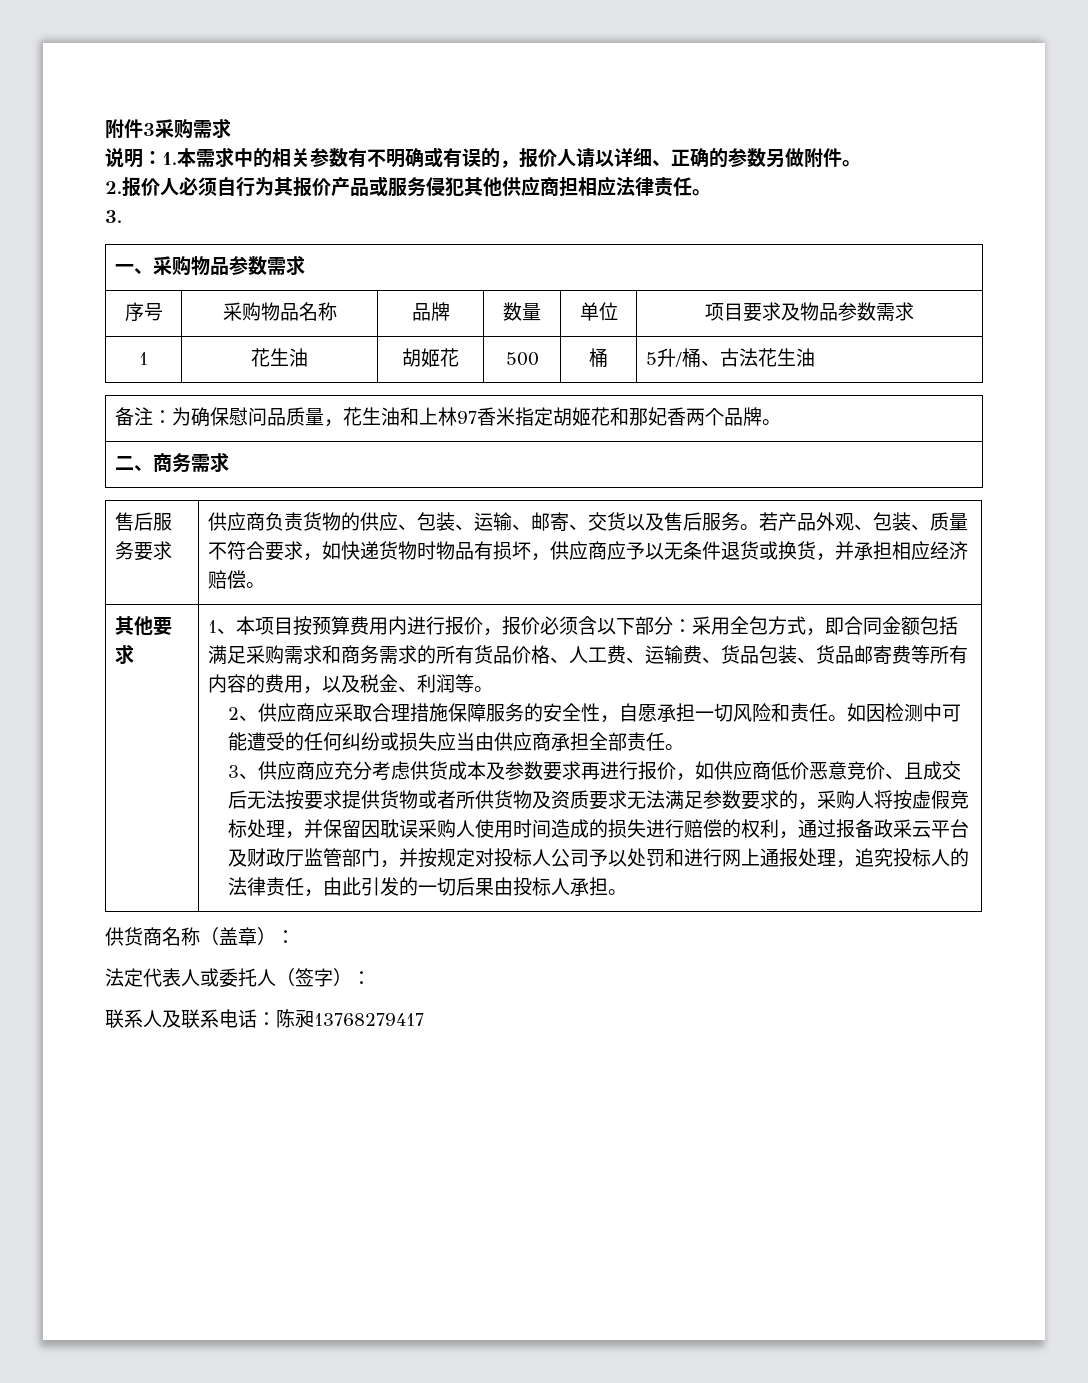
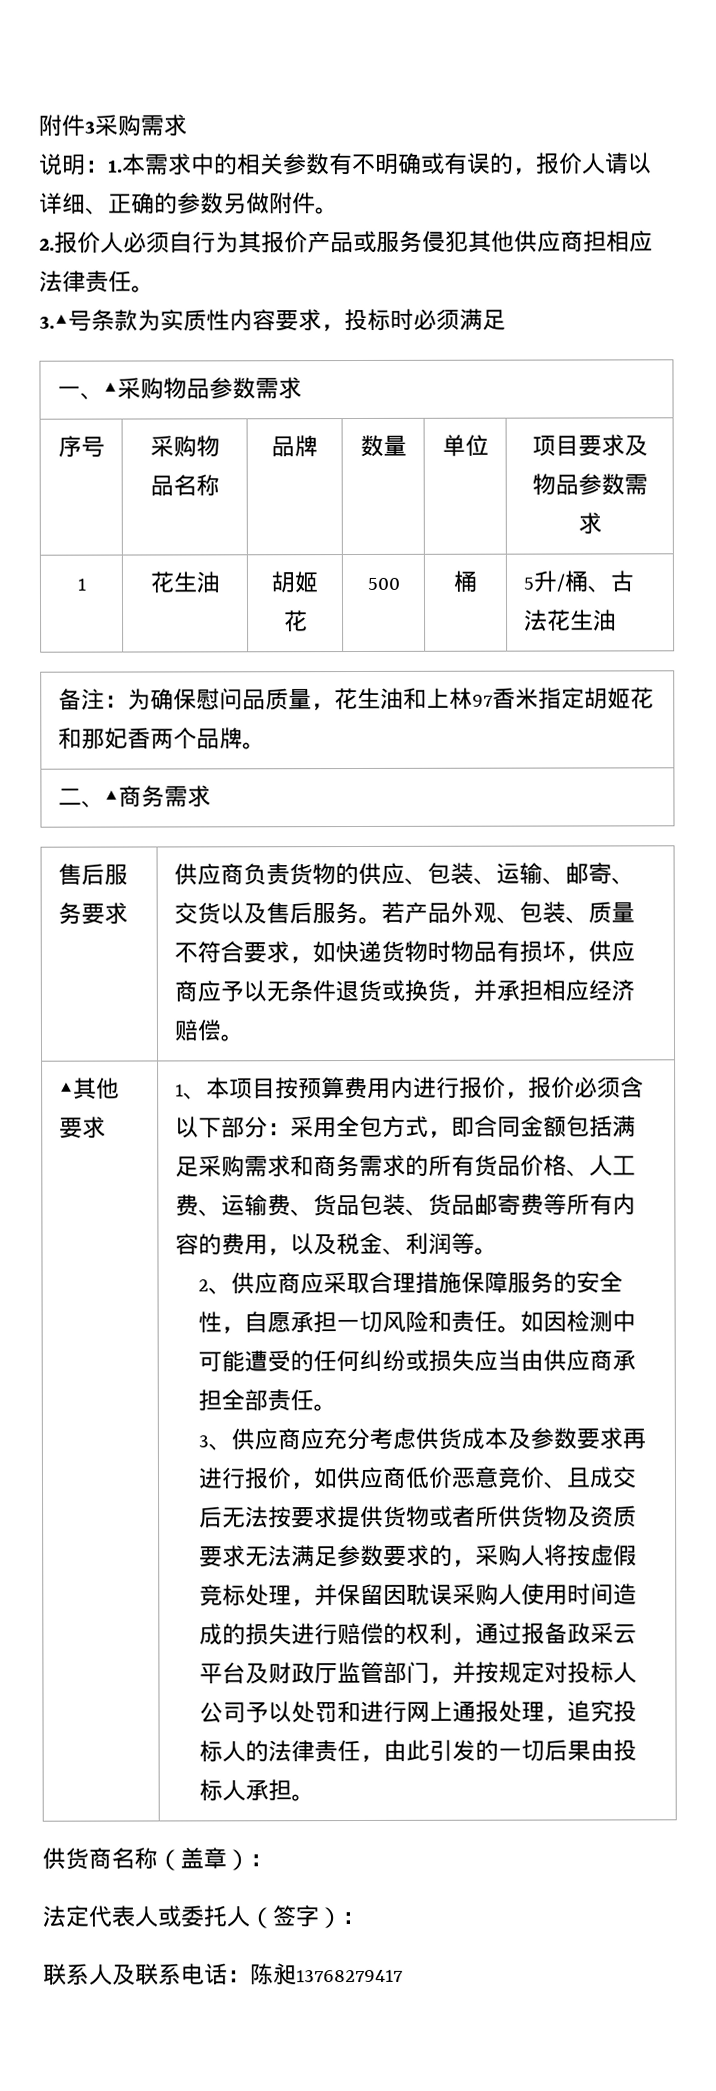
[105,210,122,223] 3. -> [39,308,506,332] 3.▲号条款为实质性内容要求，投标时必须满足
(154, 271) none -> [103,381,119,397] ▲
(154, 468) none -> [104,789,120,805] ▲
(266, 585) none -> [59,1081,75,1097] ▲

